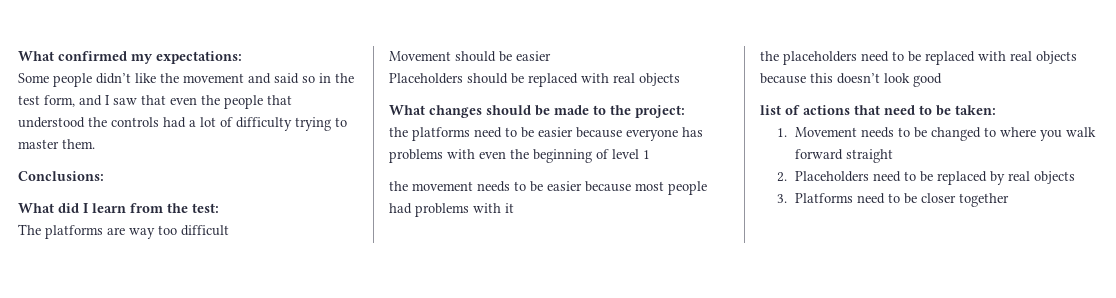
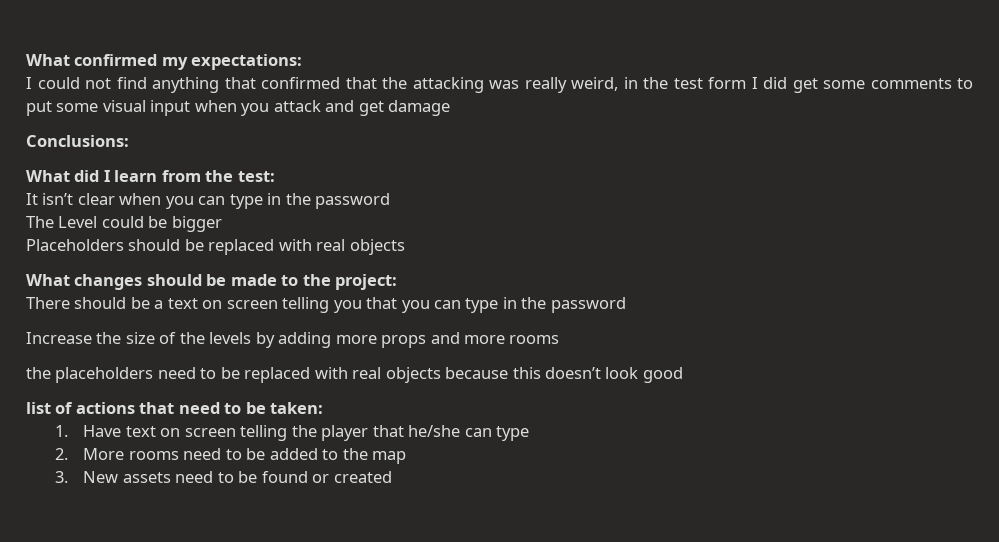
[18,73,354,87] [18,95,292,109] [18,117,347,131] [18,139,95,149] Some people didn’t like the movement and said so in the test form, and I saw that even the people that understood the controls had a lot of difficulty trying to master them. -> [26,77,973,93] [26,100,451,116] I could not find anything that confirmed that the attacking was really weird, in the test form I did get some comments to put some visual input when you attack and get damage
[18,224,229,239] [389,51,551,62] The platforms are way too difficult // Movement should be easier -> [26,193,391,209] [26,216,222,232] It isn’t clear when you can type in the password // The Level could be bigger
[389,127,703,141] [389,149,650,163] [389,181,707,195] [389,203,514,217] the platforms need to be easier because everyone has problems with even the beginning of level 1 // the movement needs to be easier because most people had problems with it -> [26,297,626,313] [26,332,560,348] There should be a text on screen telling you that you can type in the password // Increase the size of the levels by adding more props and more rooms
[794,127,1096,141] [794,149,893,163] Movement needs to be changed to where you walk forward straight -> [83,425,529,441] Have text on screen telling the player that he/she can type
[794,171,1075,185] Placeholders need to be replaced by real objects -> [83,448,407,464] More rooms need to be added to the map
[794,193,1009,207] Platforms need to be closer together -> [83,471,392,483] New assets need to be found or created

